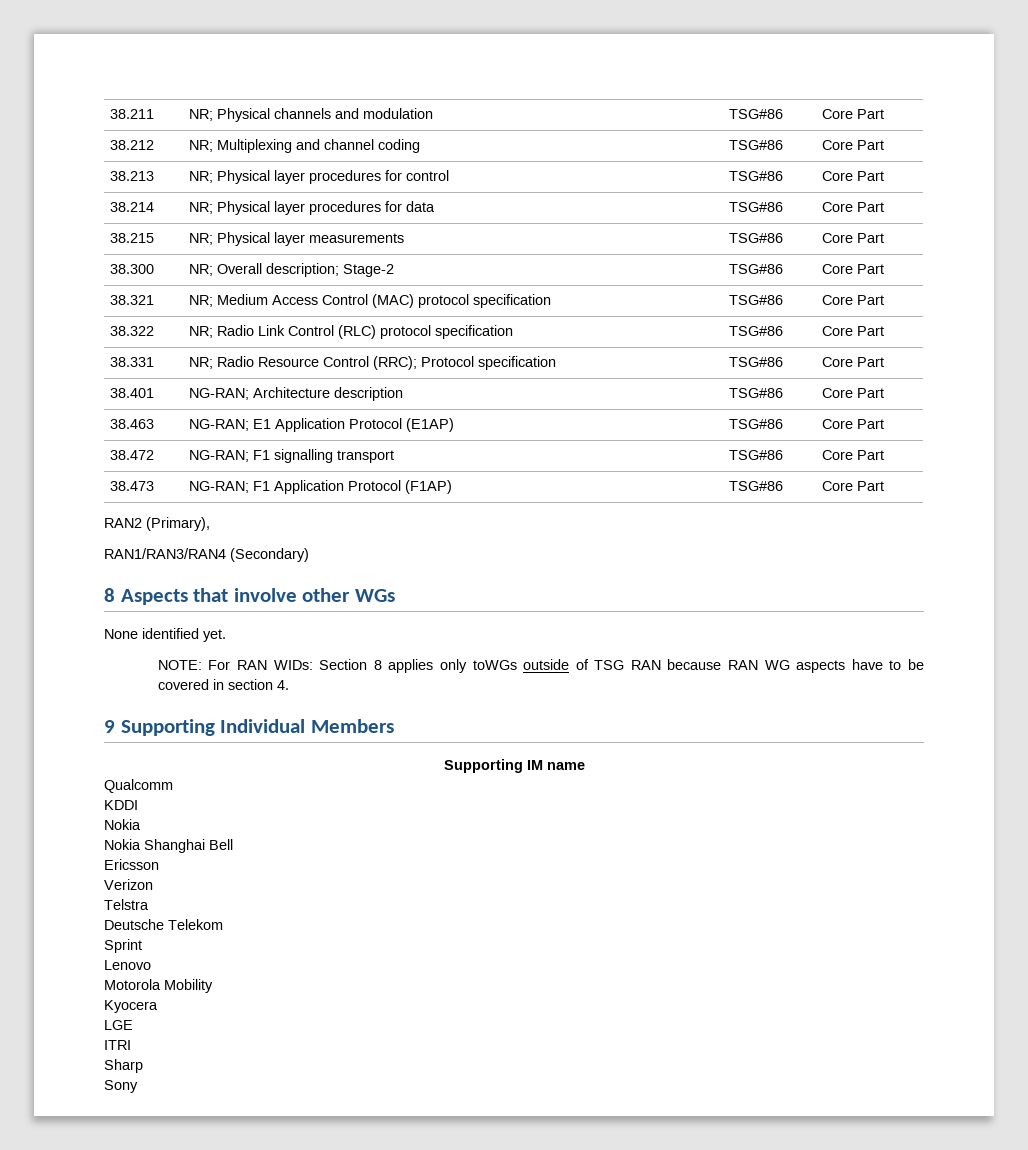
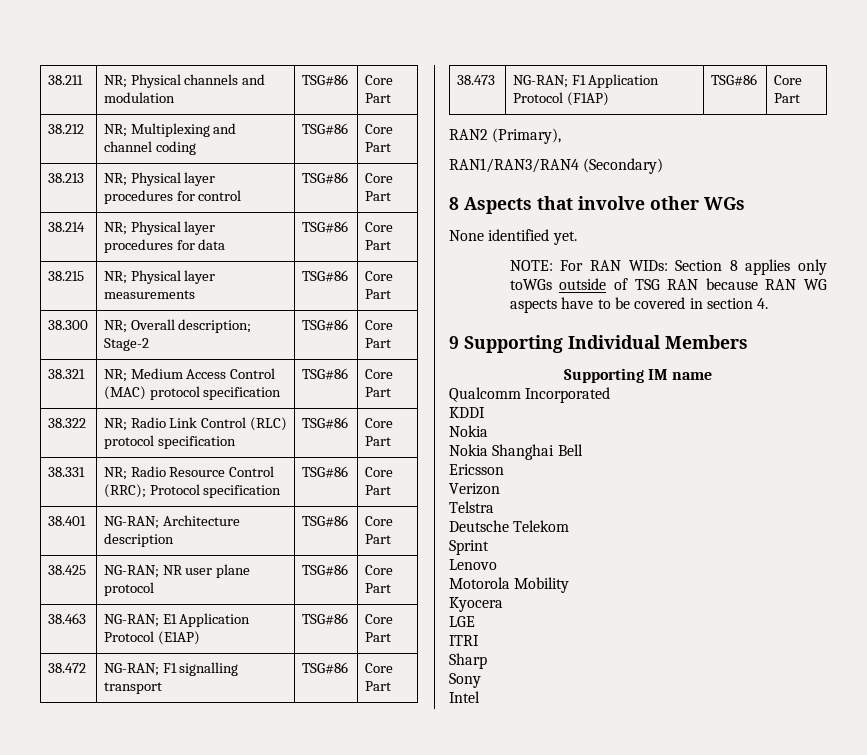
(884, 393) none -> [47,565,86,575] [103,564,251,578] [103,582,154,596] [301,564,348,576] [364,565,393,575] [364,583,391,593] // 38.425 | NG-RAN; NR user plane protocol | TSG#86 | Core Part
(173, 786) none -> [525,387,611,403] Incorporated
(138, 1086) none -> [449,691,480,703] // Intel

